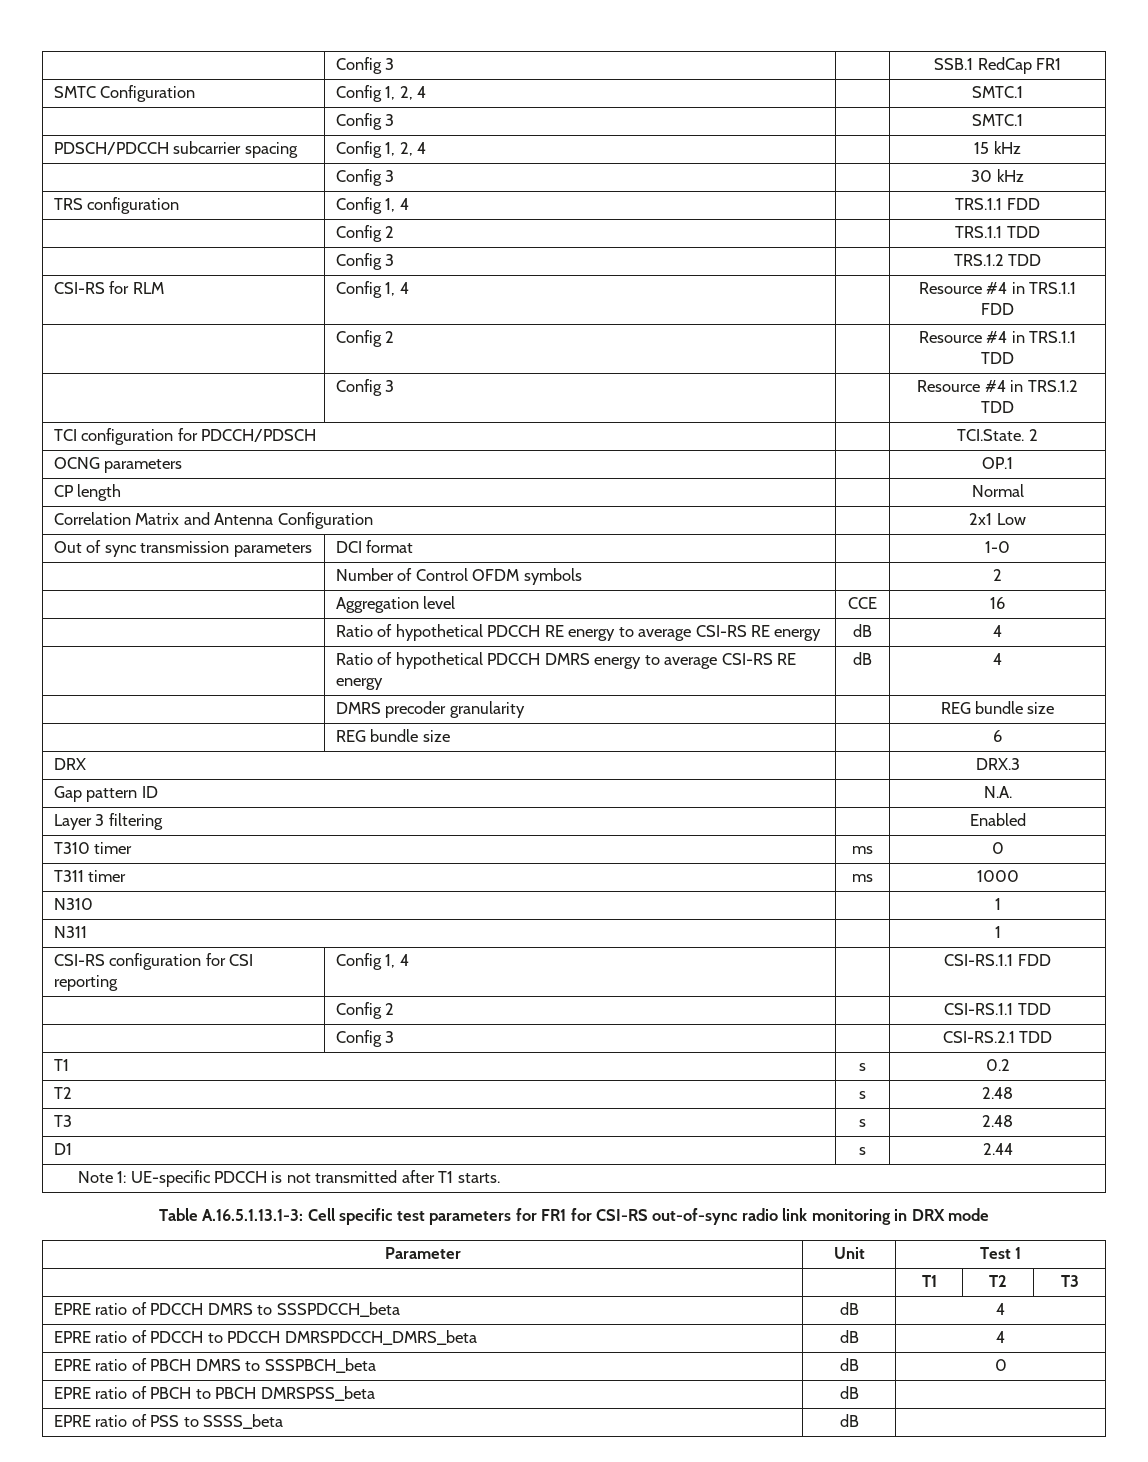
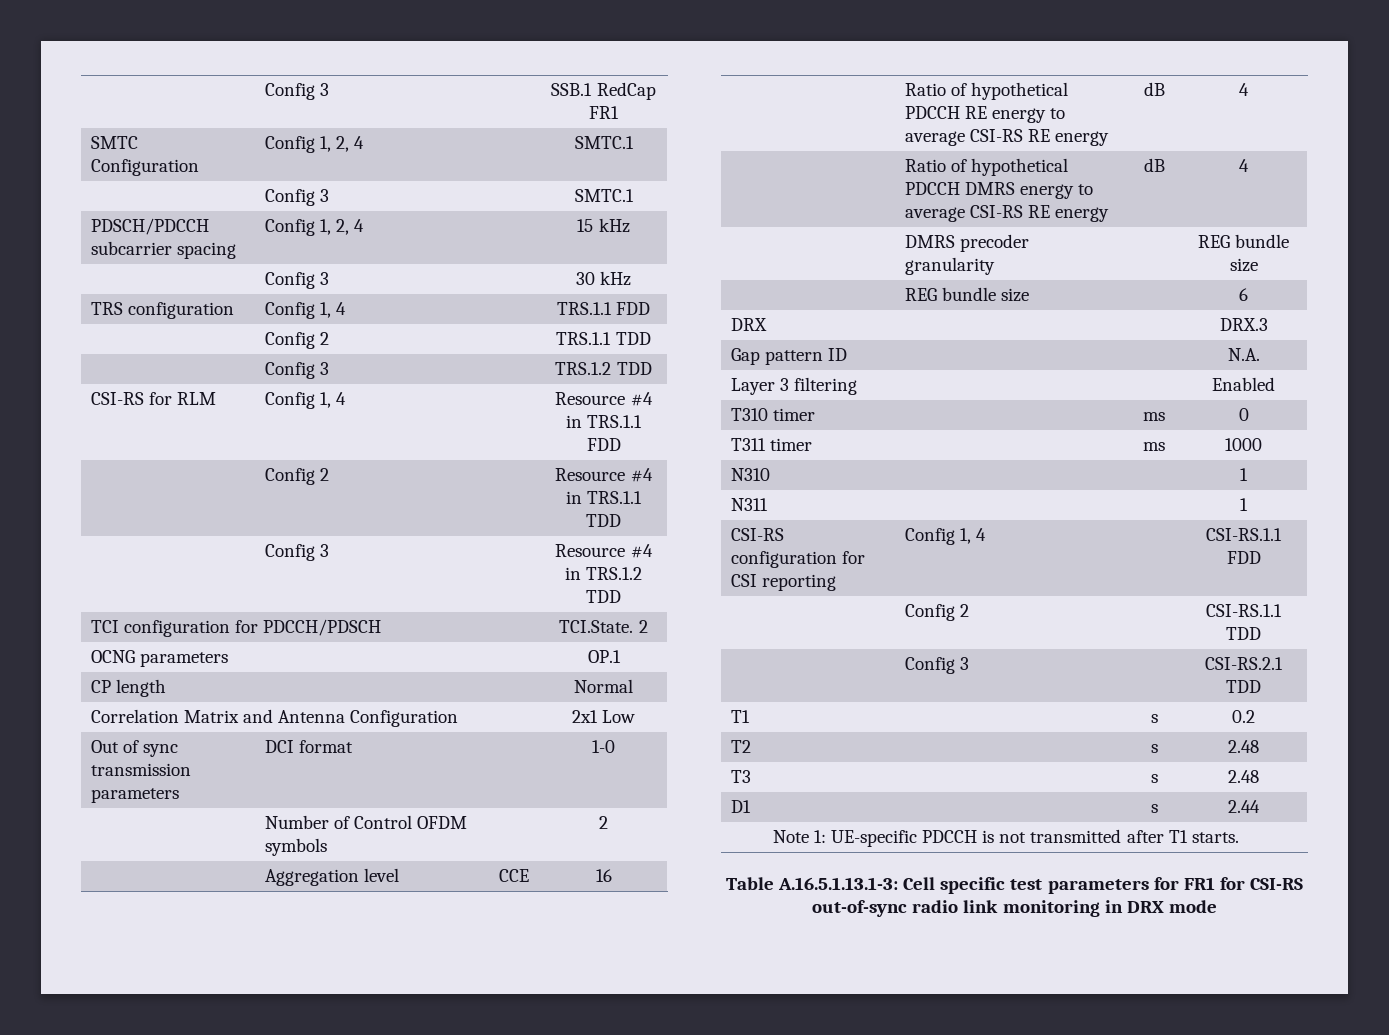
[384,1247,461,1259] [833,1247,865,1259] [979,1247,1022,1259] [921,1275,937,1287] [989,1275,1007,1287] [1060,1275,1079,1287] [53,1302,400,1317] [839,1302,859,1315] [996,1303,1005,1315] [53,1330,477,1345] [839,1330,859,1343] [996,1331,1005,1343] [53,1358,376,1373] [839,1358,859,1371] [994,1359,1007,1371] [53,1386,375,1401] [839,1386,859,1399] [53,1414,284,1429] [839,1414,859,1427] // Parameter | Unit | Test 1 // | | T1 | T2 | T3 // EPRE ratio of PDCCH DMRS to SSSPDCCH_beta | dB | 4 // EPRE ratio of PDCCH to PDCCH DMRSPDCCH_DMRS_beta | dB | 4 // EPRE ratio of PBCH DMRS to SSSPBCH_beta | dB | 0 // EPRE ratio of PBCH to PBCH DMRSPSS_beta | dB | // EPRE ratio of PSS to SSSS_beta | dB | -> (1217, 906) none

